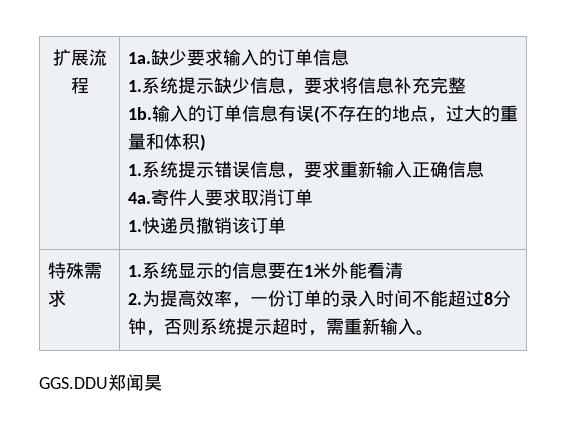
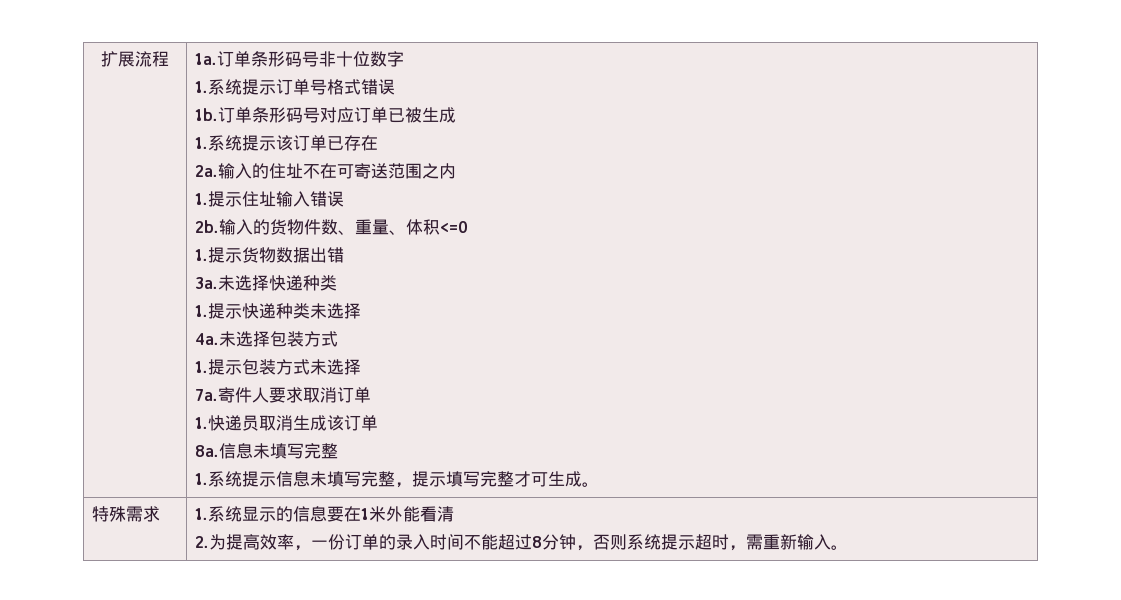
[150,49,349,66] [127,77,466,95] [127,105,518,123] [127,133,206,151] [127,161,484,179] [127,192,151,204] 缺少要求输入的订单信息 // 1.系统提示缺少信息，要求将信息补充完整 // 1b.输入的订单信息有误(不存在的地点，过大的重量和体积) // 1.系统提示错误信息，要求重新输入正确信息 // 4a. -> [216,51,404,67] [194,79,395,95] [194,107,456,123] [194,135,378,151] [194,163,456,179] [194,191,344,207] [194,219,468,235] [194,247,344,263] [194,275,337,291] [194,303,361,319] [194,331,338,347] [194,359,361,375] [194,389,218,401] 订单条形码号非十位数字 // 1.系统提示订单号格式错误 // 1b.订单条形码号对应订单已被生成 // 1.系统提示该订单已存在 // 2a.输入的住址不在可寄送范围之内 // 1.提示住址输入错误 // 2b.输入的货物件数、重量、体积<=0 // 1.提示货物数据出错 // 3a.未选择快递种类 // 1.提示快递种类未选择 // 4a.未选择包装方式 // 1.提示包装方式未选择 // 7a.
[195,217,286,234] 撤销该订单 -> [258,415,378,431] [194,443,338,459] [194,471,599,488] 取消生成该订单 // 8a.信息未填写完整 // 1.系统提示信息未填写完整，提示填写完整才可生成。
[39,374,162,391] // GGS.DDU郑闻昊 -> (848, 547) none

